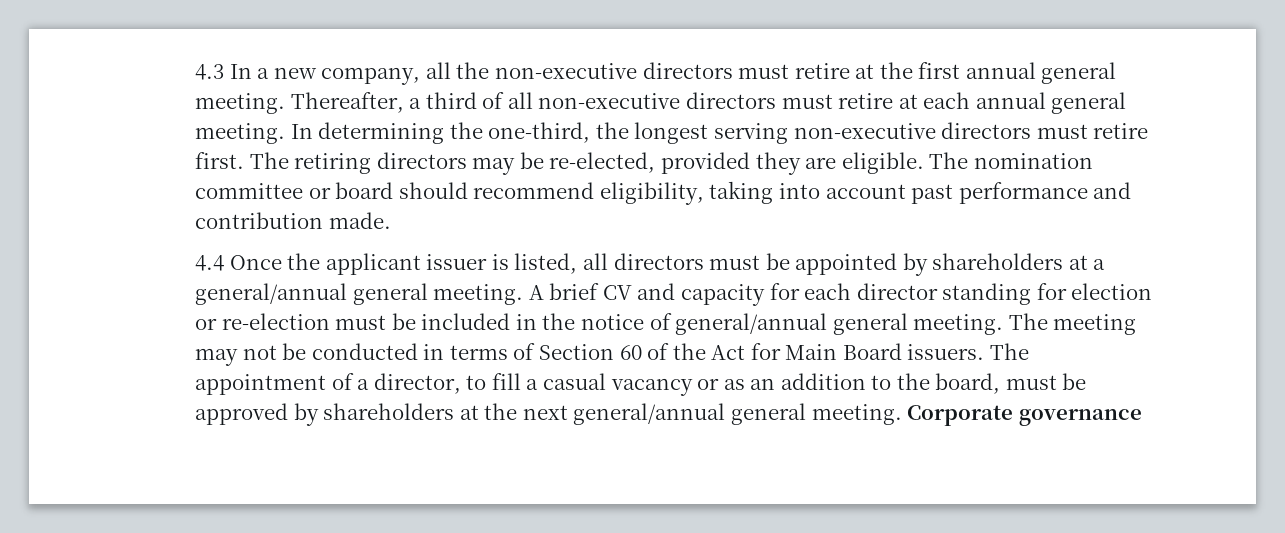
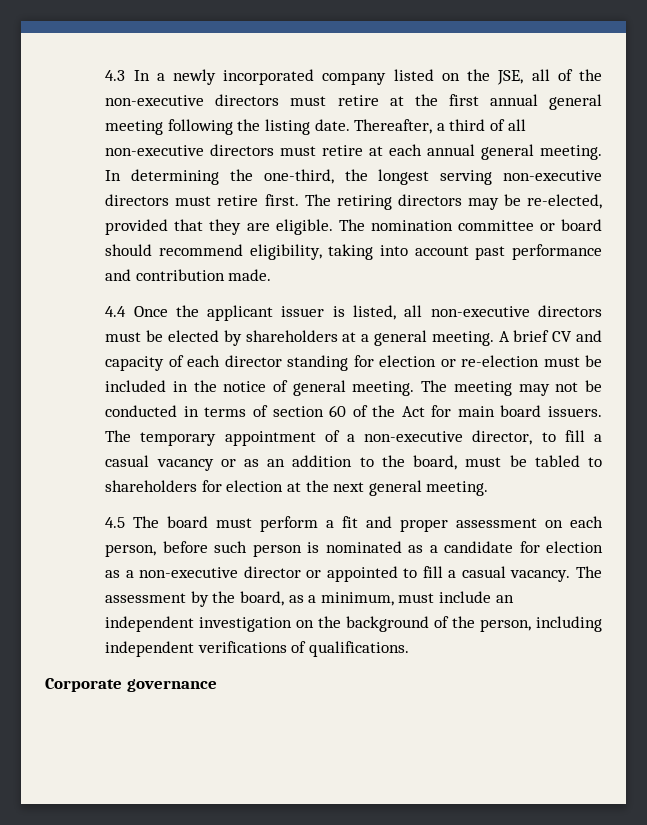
[273,62,451,85] new company, all -> [172,69,573,85] newly incorporated company listed on the JSE, all of
[195,93,286,114] meeting. -> [105,119,350,135] meeting following the listing date.
(750, 163) none -> [174,219,204,231] that
(608, 261) none -> [430,306,530,317] non-executive
[795,253,898,275] appointed -> [167,330,219,342] elected
[195,283,348,305] general/annual -> (370, 338) none
[769,283,800,300] for -> [168,355,184,367] of
[675,313,828,335] general/annual -> (289, 386) none
[538,344,614,360] Section -> [272,406,324,417] section
[785,343,902,360] Main Board -> [457,405,542,417] main board
(1029, 351) none -> [140,432,217,446] temporary
(370, 384) none -> [364,431,464,442] non-executive
[195,403,455,426] approved by shareholders -> [534,455,603,467] [105,480,284,492] tabled to shareholders for election
[573,403,902,425] general/annual general meeting. -> [368,480,489,496] [105,516,603,532] [105,541,603,557] [105,566,603,582] [105,591,514,607] [105,616,603,632] [105,641,410,657] general meeting. // 4.5 The board must perform a fit and proper assessment on each person, before such person is nominated as a candidate for election as a non-executive director or appointed to fill a casual vacancy. The assessment by the board, as a minimum, must include an independent investigation on the background of the person, including independent verifications of qualifications. //

